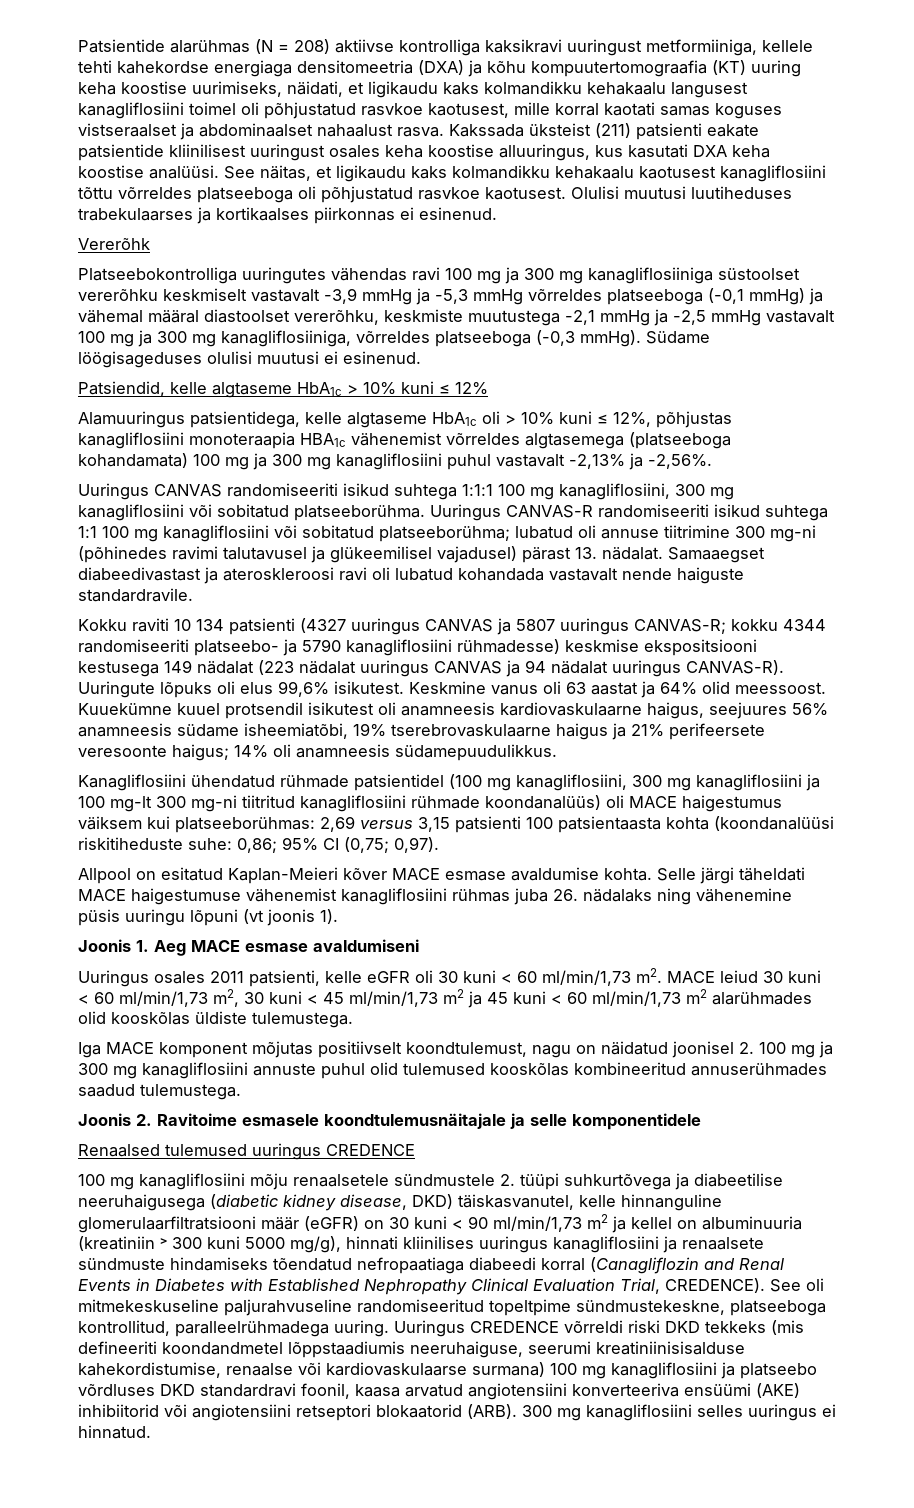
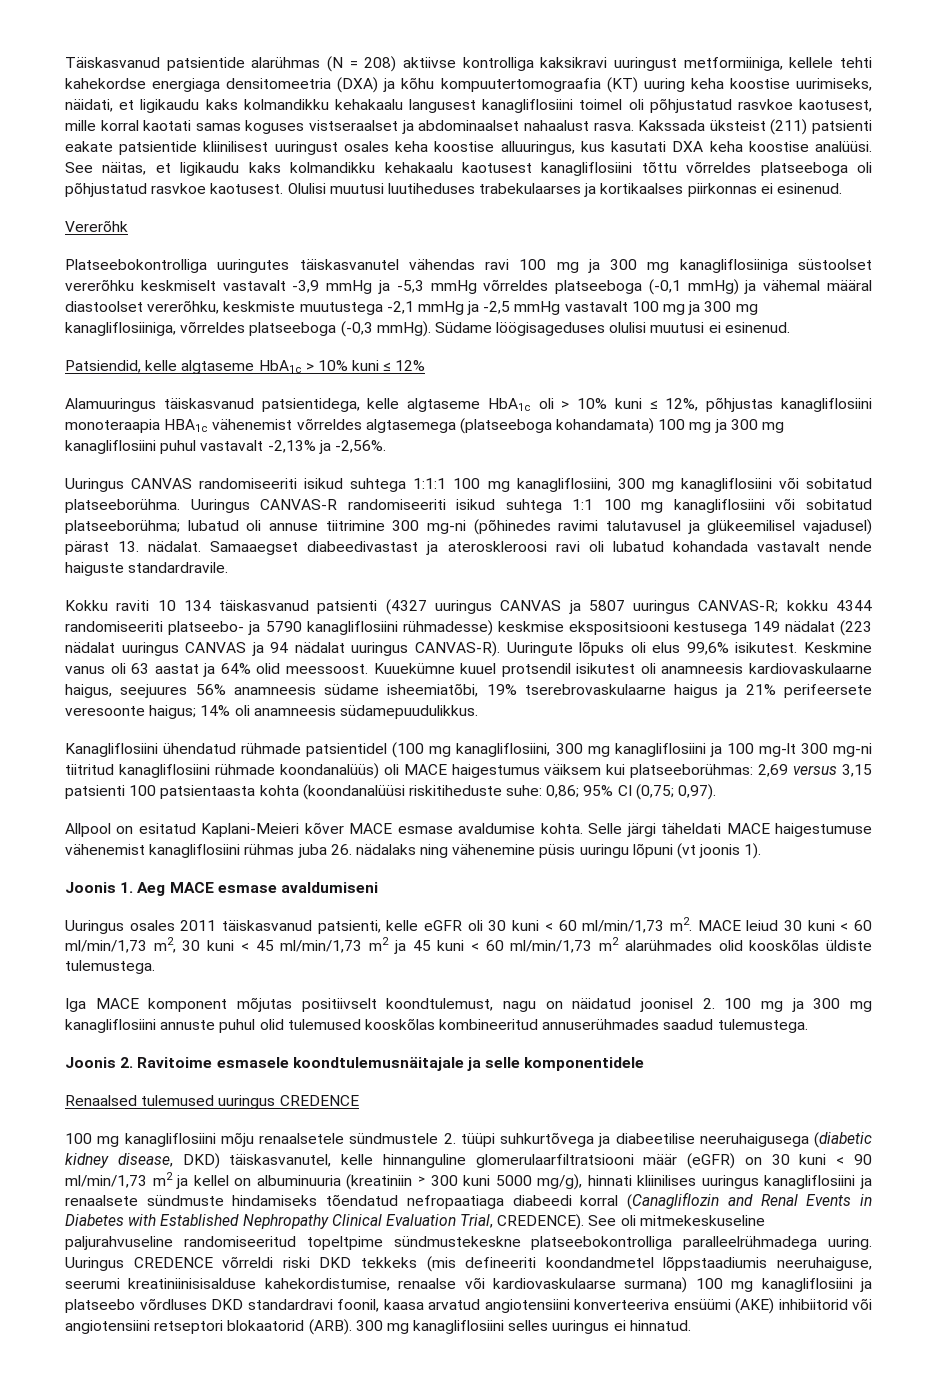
[78,39,165,53] Patsientide -> [65,57,245,71] Täiskasvanud patsientide
(326, 275) none -> [299,259,399,270] täiskasvanutel
(185, 419) none -> [163,398,254,409] täiskasvanud
(224, 625) none -> [219,600,310,611] täiskasvanud
[228,867,338,884] Kaplan-Meieri -> [201,823,300,837] Kaplani-Meieri
(244, 977) none -> [222,920,313,931] täiskasvanud
[576,1300,826,1316] [78,1320,170,1336] sündmustekeskne, platseeboga kontrollitud, -> [393,1236,673,1250] sündmustekeskne platseebokontrolliga

